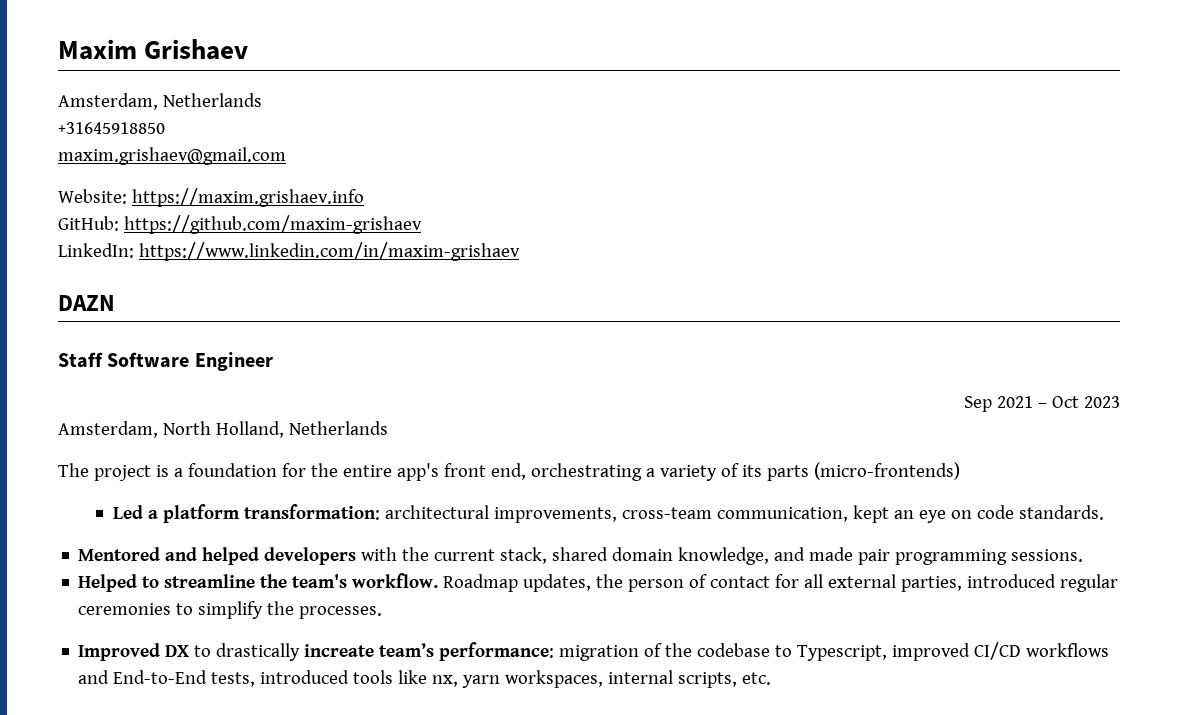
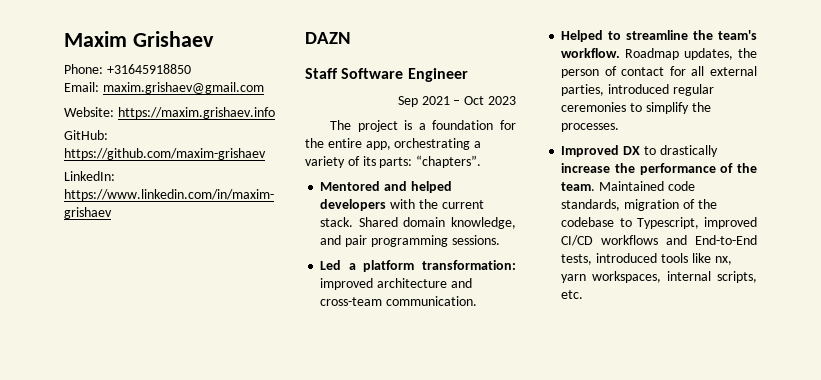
[58,93,262,110] Amsterdam, Netherlands // -> [64,64,103,74] Phone:
(165, 128) none -> [64,82,99,92] Email:
[58,421,388,438] // Amsterdam, North Holland, Netherlands -> (516, 100) none
[396,463,526,481] app's front end, -> [365,141,391,150] app,
[766,462,960,481] [112,504,1104,523] parts (micro-frontends) // Led a platform transformation: architectural improvements, cross-team communication, kept an eye on code standards. -> [379,155,482,168] parts: “chapters”.
[500,547,609,564] stack, shared -> [320,217,398,227] stack. Shared
[809,547,854,561] made -> (342, 240) none
(1084, 555) none -> [320,260,516,272] [320,278,472,290] [320,296,478,306] // Led a platform transformation: improved architecture and cross-team communication.
[304,642,555,661] increate team’s performance: -> [561,163,757,175] [561,181,695,191] [561,199,621,211] increase the performance of the team. Maintained code standards,

